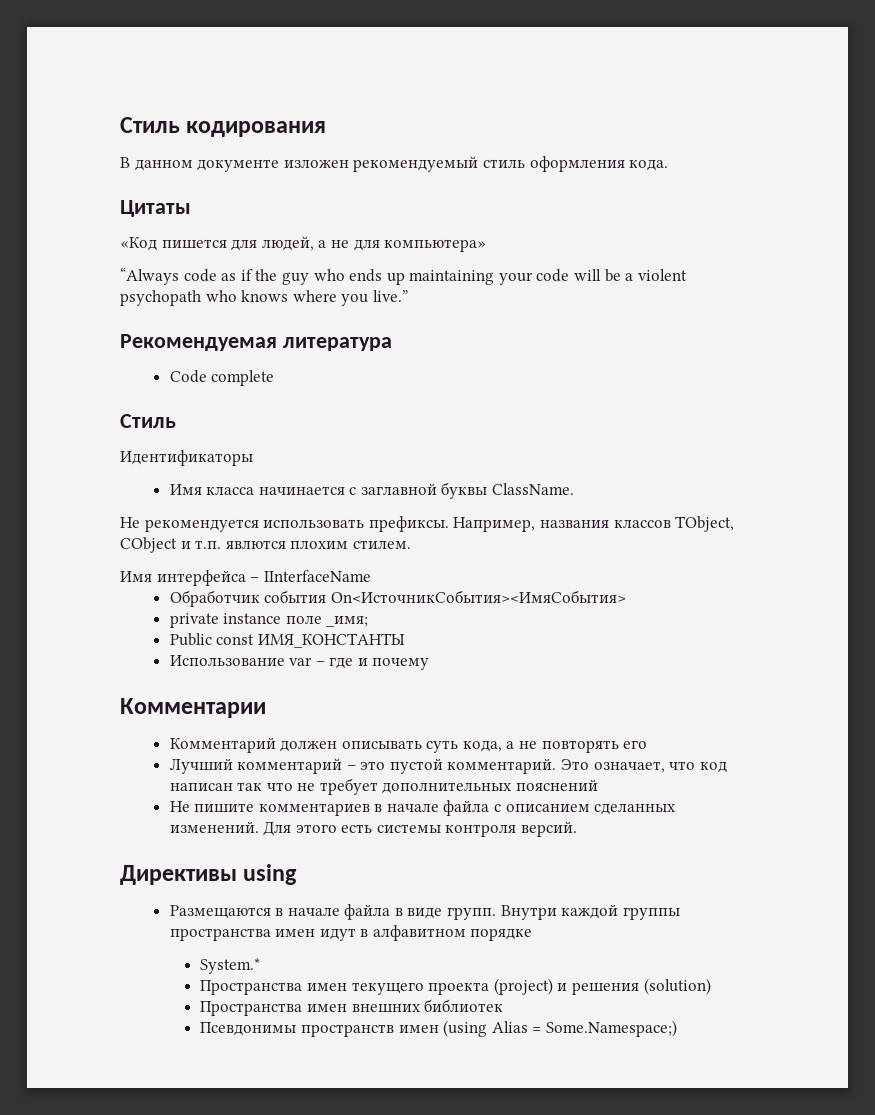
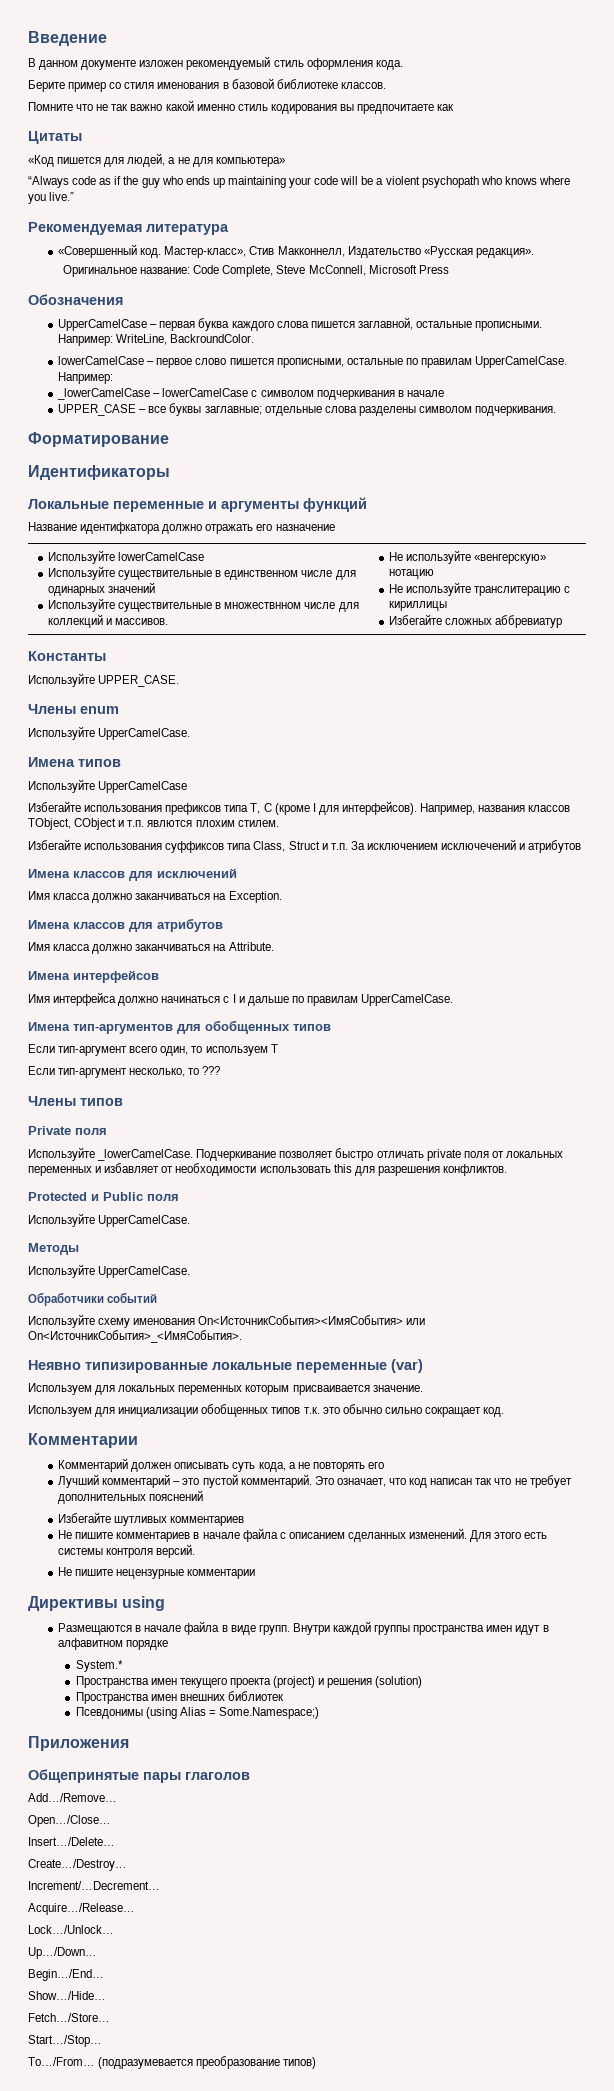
[120,117,327,137] Стиль кодирования -> [28,31,107,46] Введение
(669, 165) none -> [28,78,386,92] [28,100,455,114] // Берите пример со стиля именования в базовой библиотеке классов. // Помните что не так важно какой именно стиль кодирования вы предпочитаете как
[169,370,275,386] [120,414,176,428] [120,450,253,466] [169,482,575,499] [120,516,449,532] Code complete // Стиль // Идентификаторы // Имя класса начинается с заглавной буквы ClassName. // Не рекомендуется использовать префиксы. -> [58,244,534,258] [62,265,449,277] [28,294,123,305] [58,317,543,331] [58,334,255,346] [58,356,568,368] [58,372,114,384] [57,388,444,400] [58,403,557,416] [28,432,169,447] [28,465,170,480] [28,497,367,512] [28,522,335,534] [48,550,205,564] [48,566,356,580] [48,582,156,596] [48,598,359,612] [48,614,169,628] [389,550,547,564] [389,569,435,579] [389,582,571,596] [389,601,448,611] [389,614,563,628] [28,651,106,661] [28,673,180,687] [28,704,119,714] [28,726,191,740] [28,757,121,767] [28,779,188,793] [28,801,417,815] «Совершенный код. Мастер-класс», Стив Макконнелл, Издательство «Русская редакция». // Оригинальное название: Code Complete, Steve McConnell, Microsoft Press // Обозначения // UpperCamelCase – первая буква каждого слова пишется заглавной, остальные прописными. Например: WriteLine, BackroundColor. // lowerCamelCase – первое слово пишется прописными, остальные по правилам UpperCamelCase. Например: // _lowerCamelCase – lowerCamelCase с символом подчеркивания в начале // UPPER_CASE – все буквы заглавные; отдельные слова разделены символом подчеркивания. // Форматирование // Идентификаторы // Локальные переменные и аргументы функций // Название идентифкатора должно отражать его назначение // Используйте lowerCamelCase // Используйте существительные в единственном числе для одинарных значений // Используйте существительные в множествнном числе для коллекций и массивов. | Не используйте «венгерскую» нотацию // Не используйте транслитерацию с кириллицы // Избегайте сложных аббревиатур // Константы // Используйте UPPER_CASE. // Члены enum // Используйте UpperCamelCase. // Имена типов // Используйте UpperCamelCase // Избегайте использования префиксов типа T, C (кроме I для интерфейсов).
[120,570,371,586] [169,590,626,607] [169,613,369,628] [169,633,405,648] [169,655,430,670] Имя интерфейса – IInterfaceName // Обработчик события On<ИсточникСобытия><ИмяСобытия> // private instance поле _имя; // Public const ИМЯ_КОНСТАНТЫ // Использование var – где и почему -> [28,839,582,853] [28,868,237,881] [28,891,282,903] [28,918,223,932] [28,942,274,954] [28,970,159,983] [28,992,454,1006] [28,1020,331,1034] [28,1044,278,1056] [28,1066,221,1078] [28,1096,123,1106] [28,1126,107,1135] [28,1147,563,1161] [28,1163,507,1176] [28,1192,179,1201] [28,1213,191,1227] [28,1243,79,1255] [28,1264,191,1278] [28,1292,158,1306] [28,1314,426,1328] [28,1330,242,1343] [28,1359,423,1373] [28,1383,423,1395] [28,1404,505,1417] Избегайте использования суффиксов типа Class, Struct и т.п. За исключением исключечений и атрибутов // Имена классов для исключений // Имя класса должно заканчиваться на Exception. // Имена классов для атрибутов // Имя класса должно заканчиваться на Attribute. // Имена интерфейсов // Имя интерфейса должно начинаться с I и дальше по правилам UpperCamelCase. // Имена тип-аргументов для обобщенных типов // Если тип-аргумент всего один, то используем T // Если тип-аргумент несколько, то ??? // Члены типов // Private поля // Используйте _lowerCamelCase. Подчеркивание позволяет быстро отличать private поля от локальных переменных и избавляет от необходимости использовать this для разрешения конфликтов. // Protected и Public поля // Используйте UpperCamelCase. // Методы // Используйте UpperCamelCase. // Обработчики событий // Используйте схему именования On<ИсточникСобытия><ИмяСобытия> или On<ИсточникСобытия>_<ИмяСобытия>. // Неявно типизированные локальные переменные (var) // Используем для локальных переменных которым присваивается значение. // Используем для инициализации обобщенных типов т.к. это обычно сильно сокращает код.
(599, 785) none -> [58,1512,245,1526] // Избегайте шутливых комментариев
(578, 829) none -> [58,1567,256,1579] // Не пишите нецензурные комментарии
[300,1024,439,1037] пространств имен -> (143, 1713) none
(677, 1028) none -> [28,1736,129,1751] [28,1769,250,1783] [28,1793,117,1802] [28,1815,111,1827] [28,1837,115,1846] [28,1859,127,1871] [28,1881,160,1890] [28,1903,135,1915] [28,1925,114,1934] [28,1947,97,1959] [28,1969,104,1981] [28,1991,106,2000] [28,2013,110,2022] [28,2035,102,2047] [28,2056,317,2069] // Приложения // Общепринятые пары глаголов // Add…/Remove… // Open…/Close… // Insert…/Delete… // Create…/Destroy… // Increment/…Decrement… // Acquire…/Release… // Lock…/Unlock… // Up…/Down… // Begin…/End… // Show…/Hide… // Fetch…/Store… // Start…/Stop… // To…/From… (подразумевается преобразование типов)

